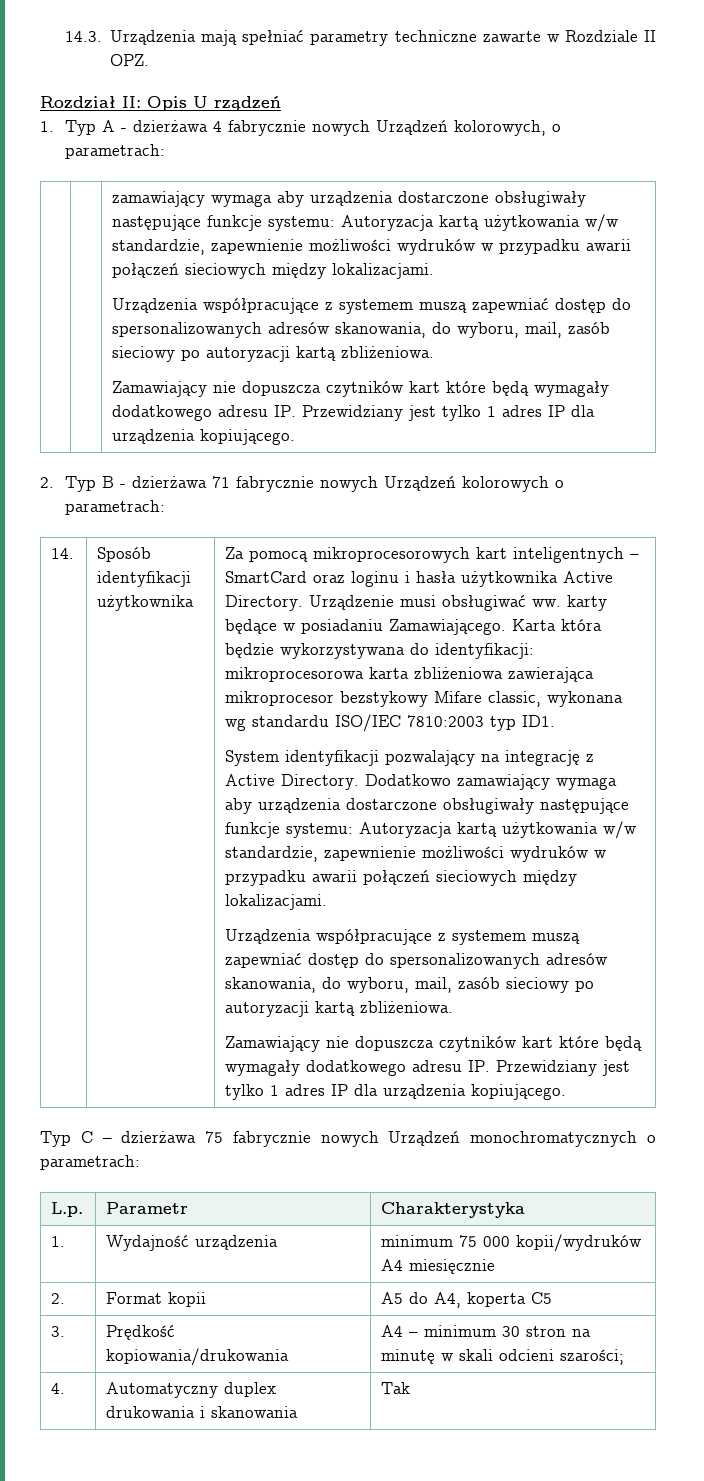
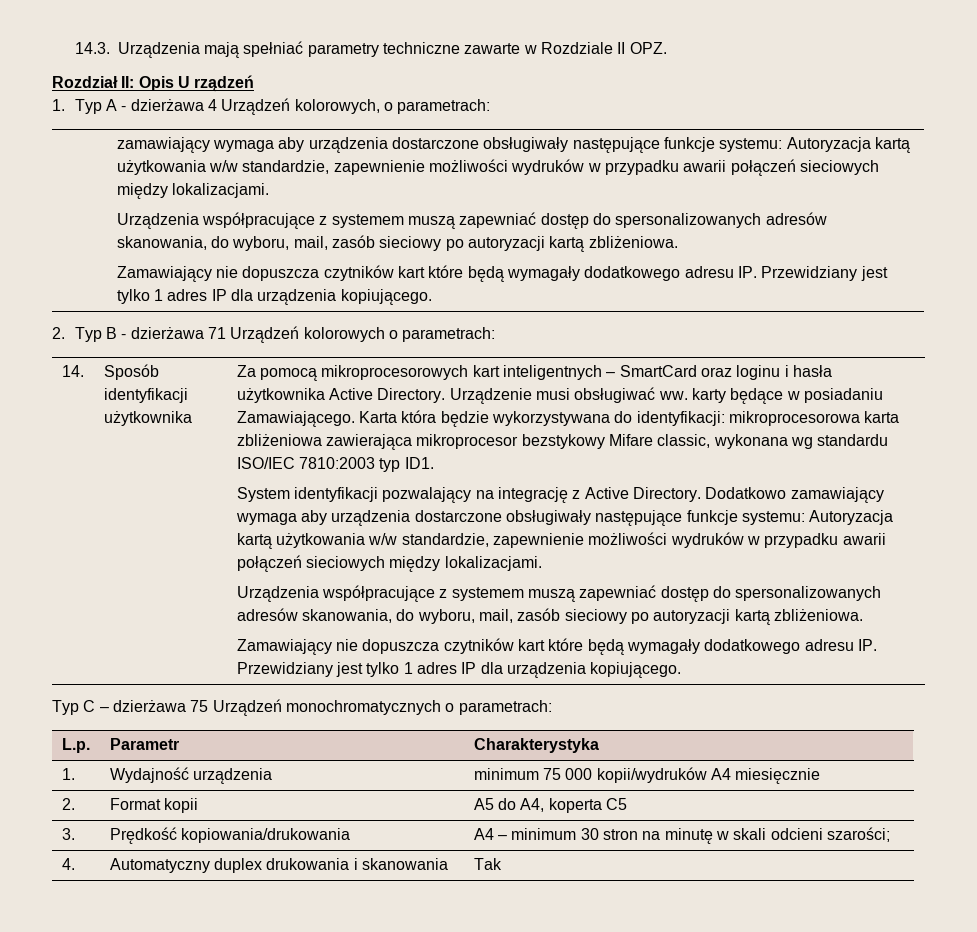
[227,120,370,136] fabrycznie nowych -> (218, 105) none
[235,476,378,492] fabrycznie nowych -> (227, 333) none
[232,1131,379,1147] fabrycznie nowych -> (209, 706) none

